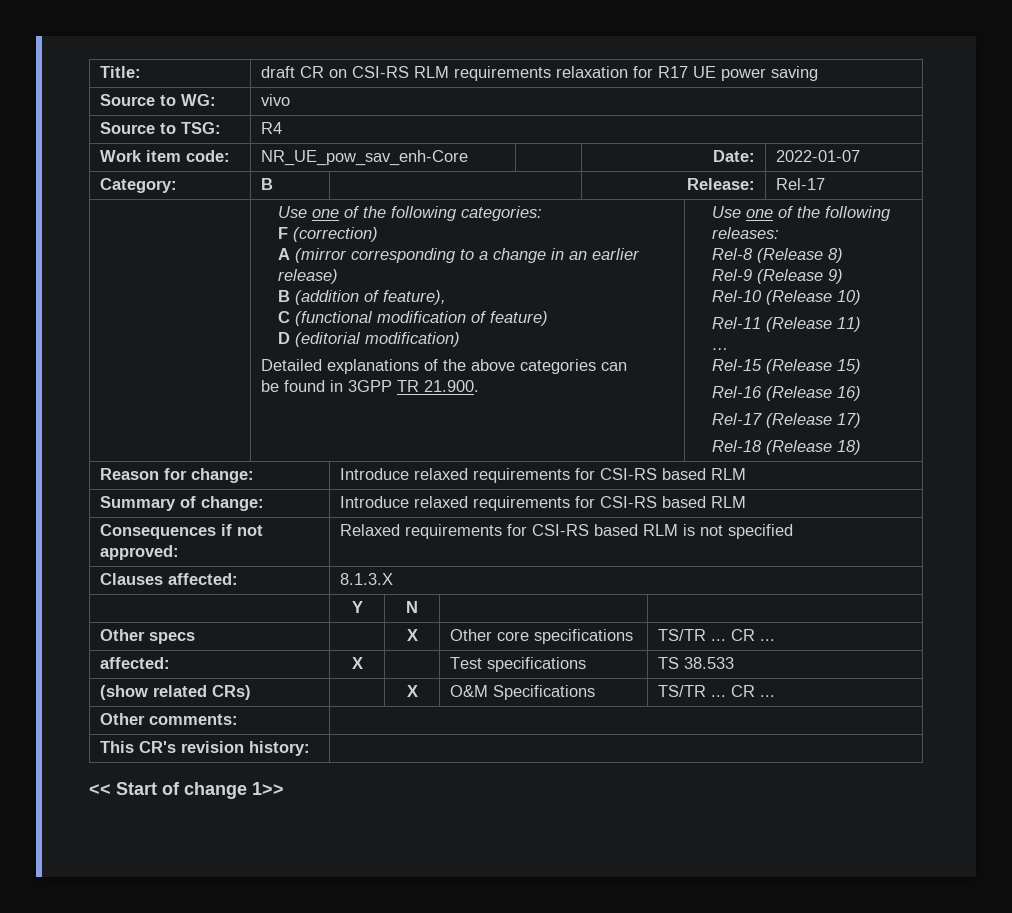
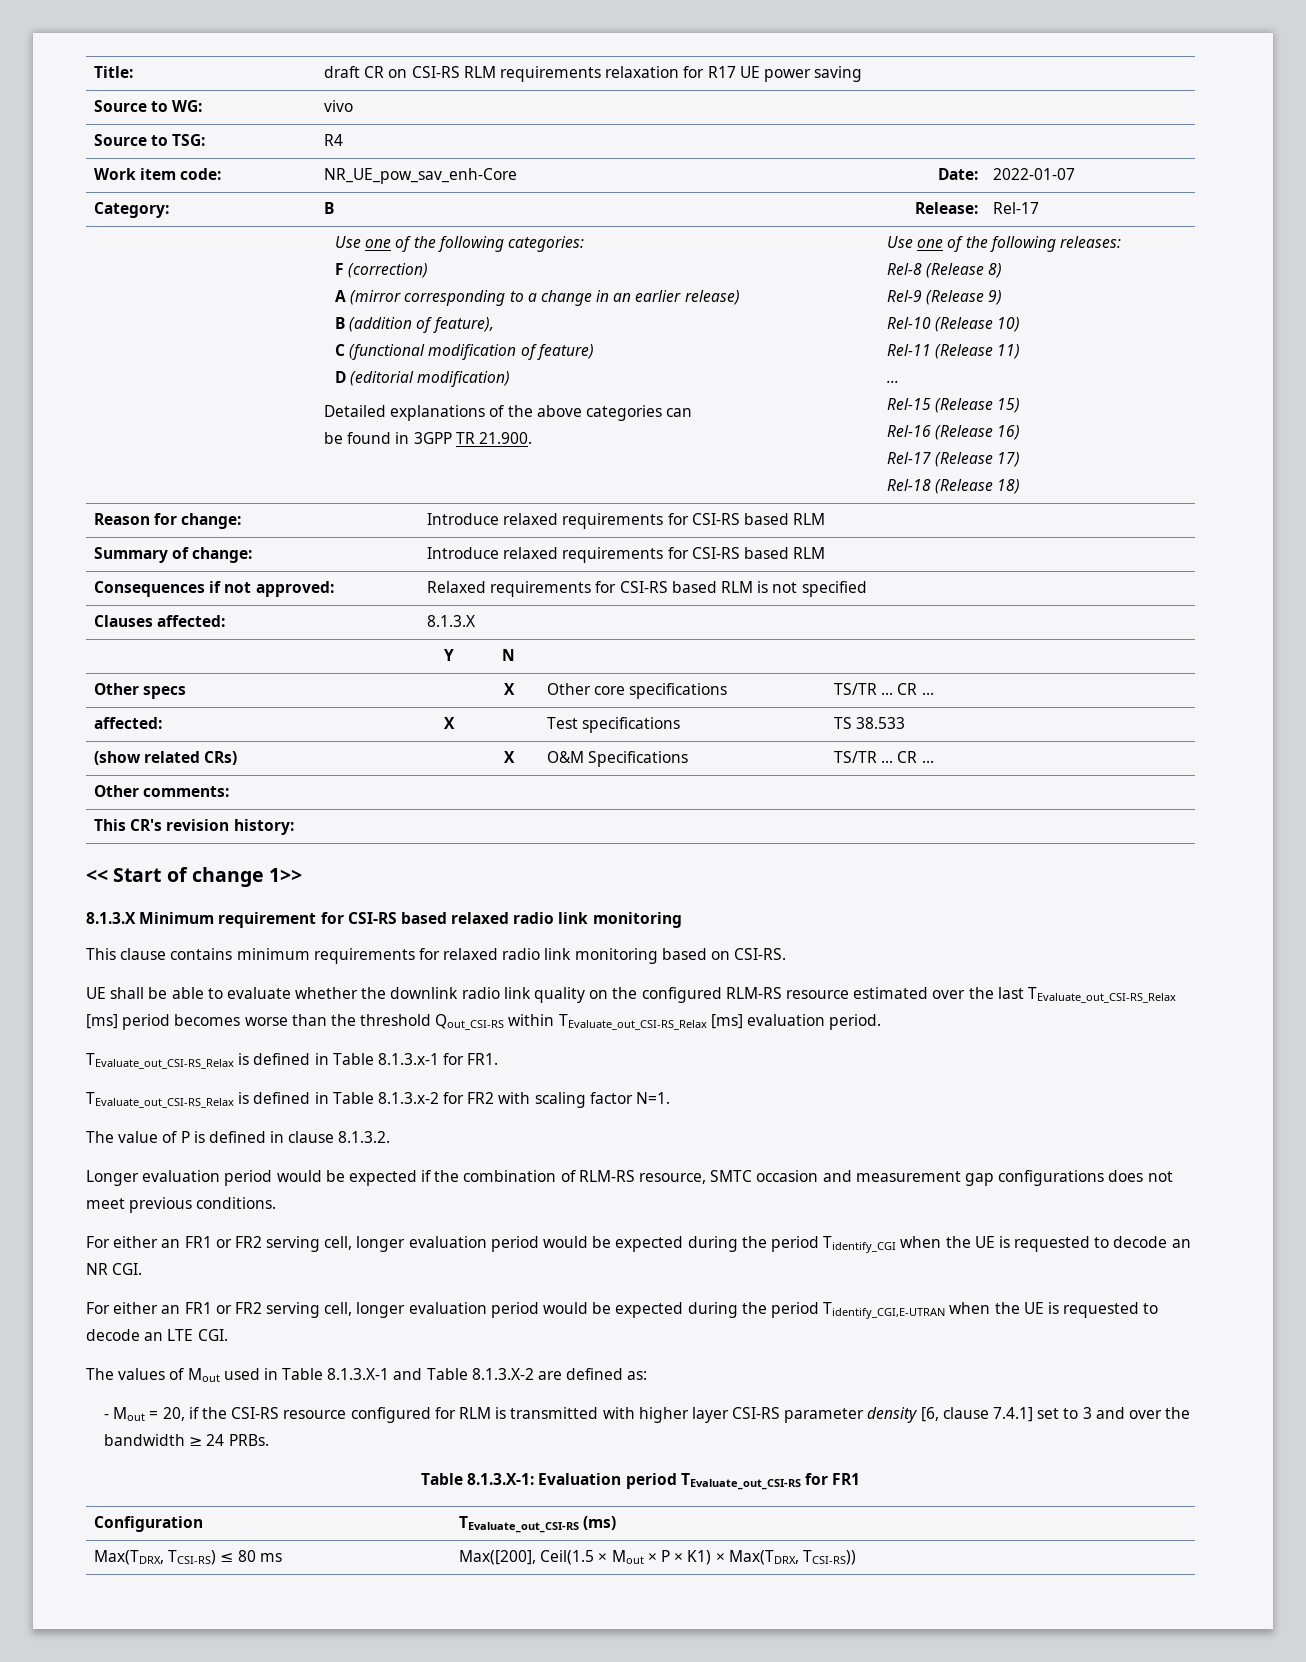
(284, 788) none -> [86,912,682,928] [86,948,787,964] [86,987,1176,1003] [86,1014,882,1030] [86,1053,499,1069] [86,1092,671,1108] [86,1131,391,1143] [86,1170,1173,1186] [86,1197,277,1213] [86,1236,1191,1253] [86,1263,143,1275] [86,1302,1159,1319] [86,1329,228,1341] [86,1368,648,1382] [104,1407,1191,1423] [104,1434,269,1446] [420,1473,861,1490] [94,1516,204,1532] [459,1516,617,1533] [94,1550,282,1565] [459,1550,856,1565] // 8.1.3.X Minimum requirement for CSI-RS based relaxed radio link monitoring // This clause contains minimum requirements for relaxed radio link monitoring based on CSI-RS. // UE shall be able to evaluate whether the downlink radio link quality on the configured RLM-RS resource estimated over the last TEvaluate_out_CSI-RS_Relax [ms] period becomes worse than the threshold Qout_CSI-RS within TEvaluate_out_CSI-RS_Relax [ms] evaluation period. // TEvaluate_out_CSI-RS_Relax is defined in Table 8.1.3.x-1 for FR1. // TEvaluate_out_CSI-RS_Relax is defined in Table 8.1.3.x-2 for FR2 with scaling factor N=1. // The value of P is defined in clause 8.1.3.2. // Longer evaluation period would be expected if the combination of RLM-RS resource, SMTC occasion and measurement gap configurations does not meet previous conditions. // For either an FR1 or FR2 serving cell, longer evaluation period would be expected during the period Tidentify_CGI when the UE is requested to decode an NR CGI. // For either an FR1 or FR2 serving cell, longer evaluation period would be expected during the period Tidentify_CGI,E-UTRAN when the UE is requested to decode an LTE CGI. // The values of Mout used in Table 8.1.3.X-1 and Table 8.1.3.X-2 are defined as: // - Mout = 20, if the CSI-RS resource configured for RLM is transmitted with higher layer CSI-RS parameter density [6, clause 7.4.1] set to 3 and over the bandwidth ≥ 24 PRBs. // Table 8.1.3.X-1: Evaluation period TEvaluate_out_CSI-RS for FR1 // Configuration | TEvaluate_out_CSI-RS (ms) // Max(TDRX, TCSI-RS) ≤ 80 ms | Max([200], Ceil(1.5 × Mout × P × K1) × Max(TDRX, TCSI-RS))

